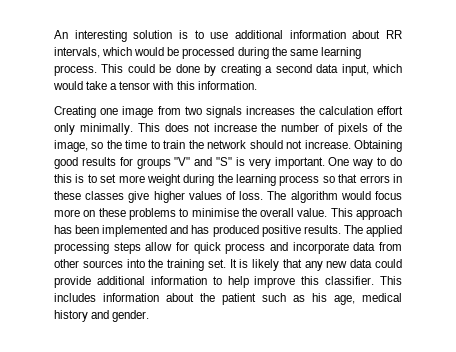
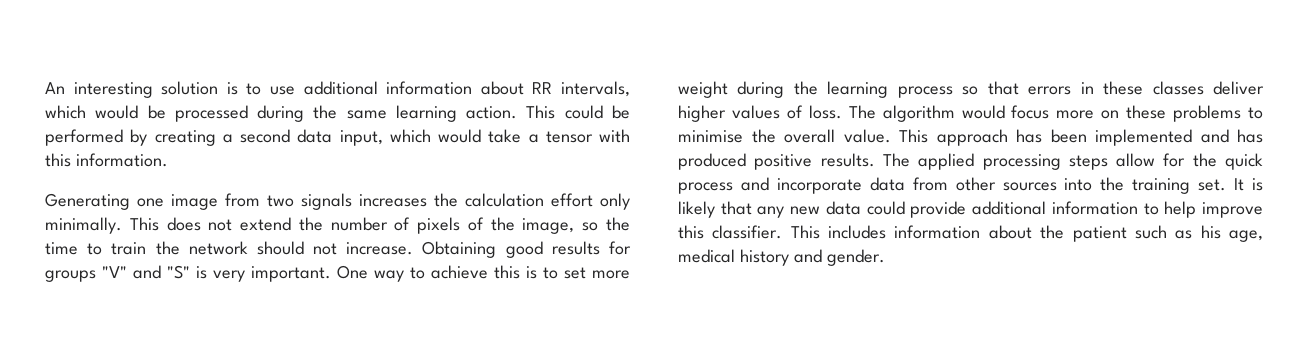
[54,65,97,76] process. -> [466,106,518,119] action.
[175,64,200,73] done -> [45,129,123,146] performed
[54,106,96,118] Creating -> [45,193,130,210] Generating
[213,123,257,132] increase -> [240,217,292,231] extend
[390,157,402,166] do -> [431,265,488,279] achieve
[128,191,150,203] give -> [1213,81,1264,95] deliver
(189, 246) none -> [1192,153,1217,167] the

